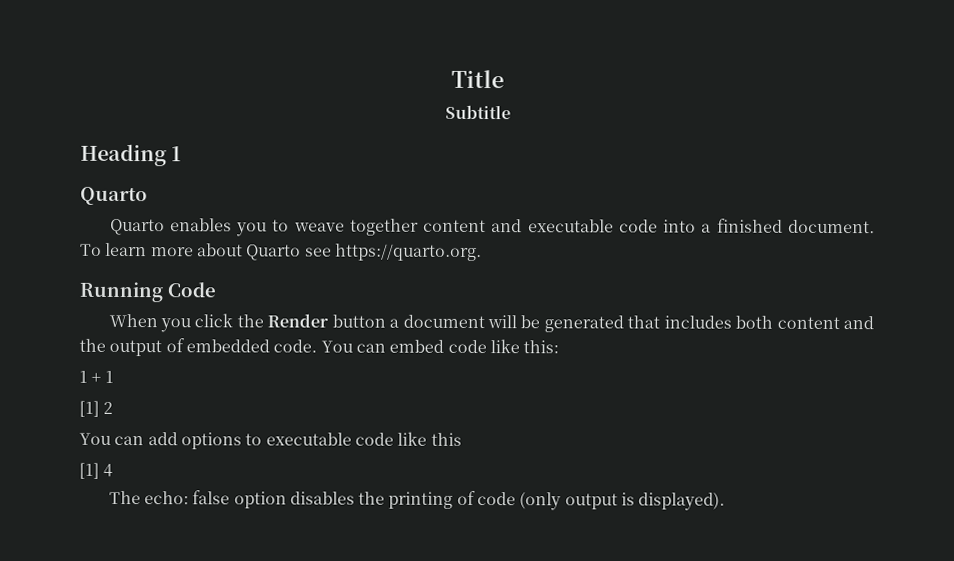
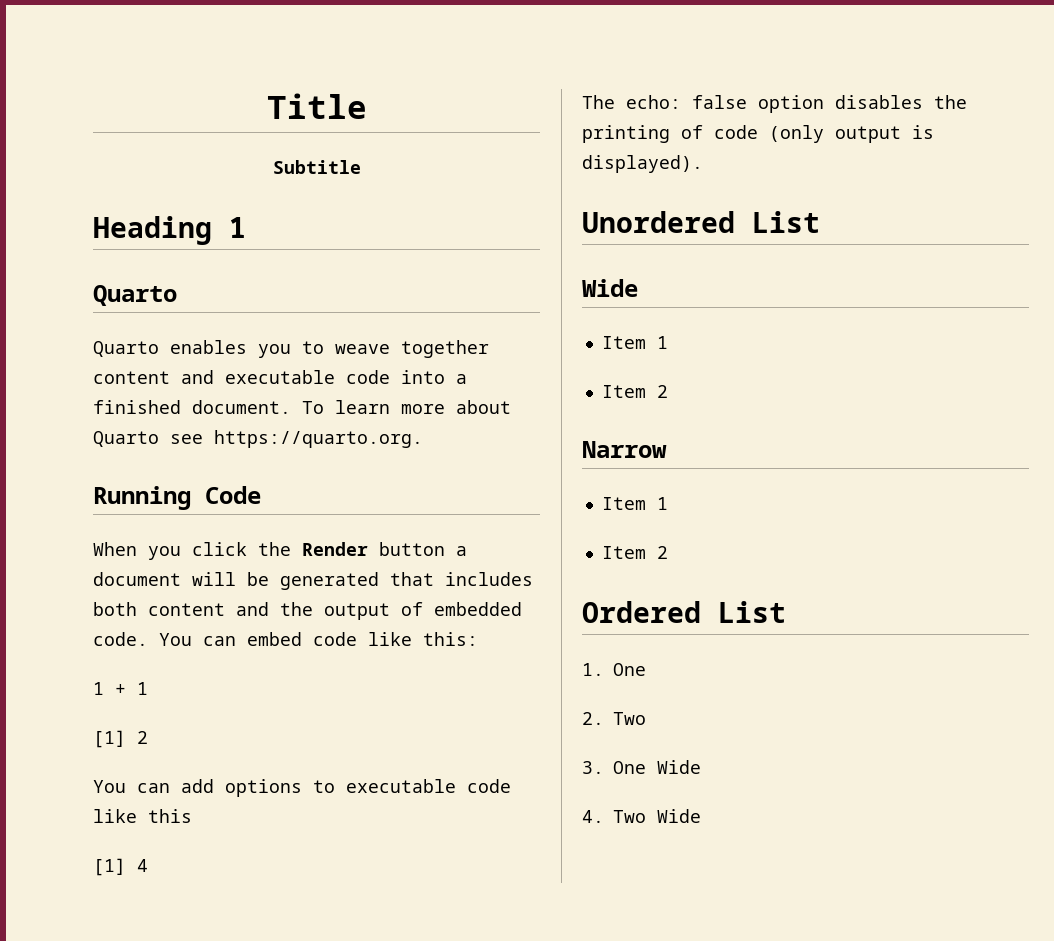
(726, 501) none -> [582,211,820,233] [582,279,638,297] [601,336,668,349] [601,385,668,398] [582,441,667,458] [601,497,668,510] [601,546,668,559] [582,601,786,623] [582,663,646,676] [582,712,646,725] [582,760,701,774] [582,809,701,823] // Unordered List // Wide // Item 1 // Item 2 // Narrow // Item 1 // Item 2 // Ordered List // 1. One // 2. Two // 3. One Wide // 4. Two Wide

